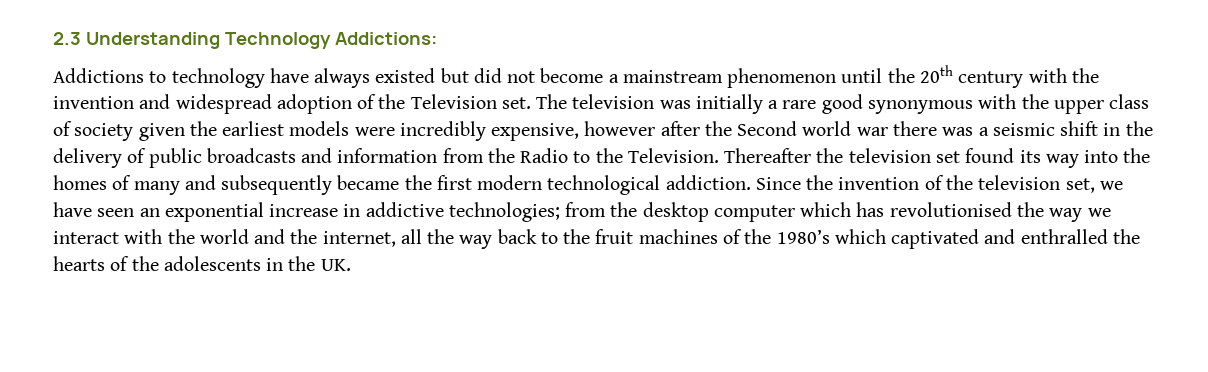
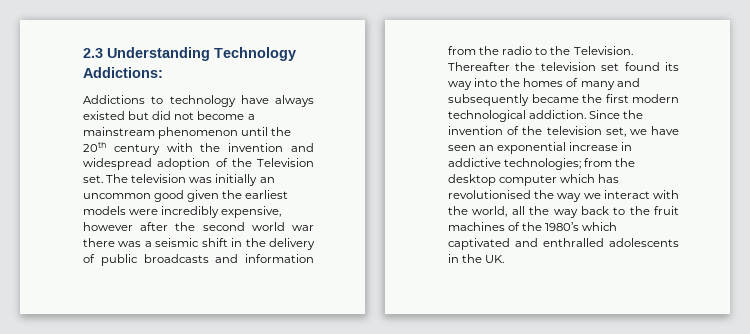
[768,94,1150,114] [53,121,134,141] a rare good synonymous with the upper class of society -> [259,177,275,183] [83,190,185,202] an uncommon good
[737,121,798,136] Second -> [202,222,245,231] second
[520,148,569,163] Radio -> [502,46,533,55] radio
[199,229,396,247] world and the internet, -> [472,206,508,217] world,
[1112,229,1140,244] [53,256,159,271] the hearts of the -> (604, 242) none

